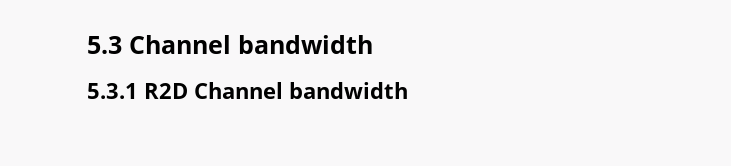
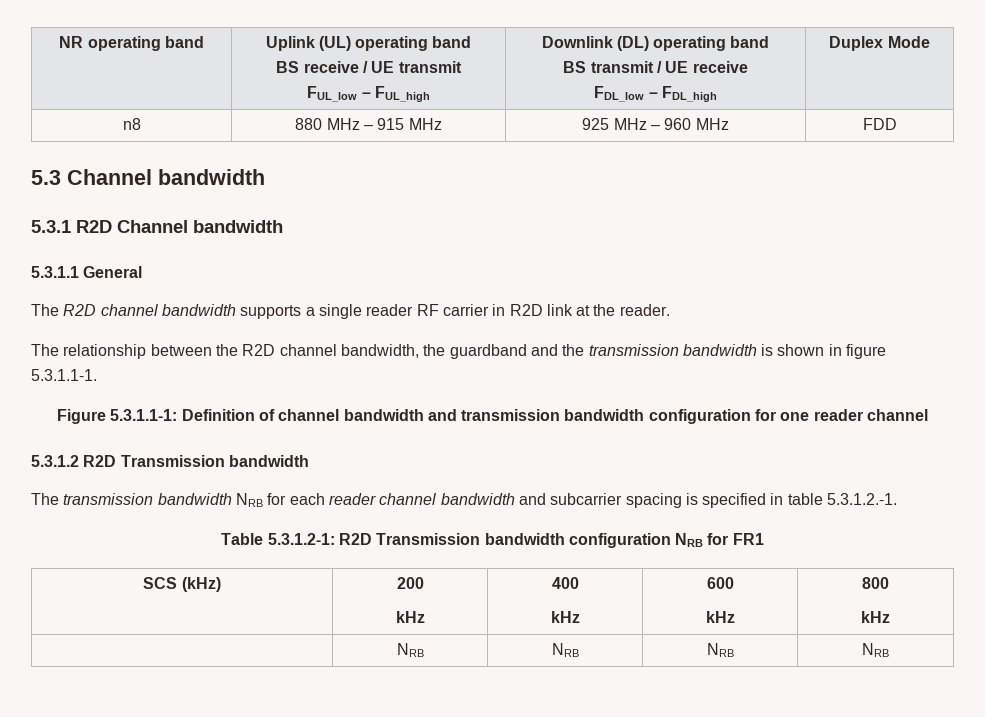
(87, 45) none -> [59,36,204,51] [265,36,472,51] [276,61,462,73] [307,86,430,102] [541,36,770,51] [563,61,748,73] [594,86,717,102] [829,36,930,51] [122,118,141,130] [295,118,442,130] [582,118,729,130] [862,118,897,130] NR operating band | Uplink (UL) operating band // BS receive / UE transmit // FUL_low – FUL_high | Downlink (DL) operating band // BS transmit / UE receive // FDL_low – FDL_high | Duplex Mode // n8 | 880 MHz – 915 MHz | 925 MHz – 960 MHz | FDD //
(408, 90) none -> [31,266,143,278] [31,304,670,319] [31,344,887,359] [31,369,97,381] [56,409,929,424] [31,455,309,467] [31,493,898,508] [221,533,764,548] [143,577,221,592] [396,577,424,589] [395,611,425,623] [551,577,579,589] [550,611,580,623] [706,577,734,589] [705,611,735,623] [862,577,889,589] [861,611,890,623] [396,643,424,657] [551,643,579,657] [706,643,734,657] [862,643,889,657] // 5.3.1.1 General // The R2D channel bandwidth supports a single reader RF carrier in R2D link at the reader. // The relationship between the R2D channel bandwidth, the guardband and the transmission bandwidth is shown in figure 5.3.1.1-1. // Figure 5.3.1.1-1: Definition of channel bandwidth and transmission bandwidth configuration for one reader channel // 5.3.1.2 R2D Transmission bandwidth // The transmission bandwidth NRB for each reader channel bandwidth and subcarrier spacing is specified in table 5.3.1.2.-1. // Table 5.3.1.2-1: R2D Transmission bandwidth configuration NRB for FR1 // SCS (kHz) | 200 // kHz | 400 // kHz | 600 // kHz | 800 // kHz // | NRB | NRB | NRB | NRB

